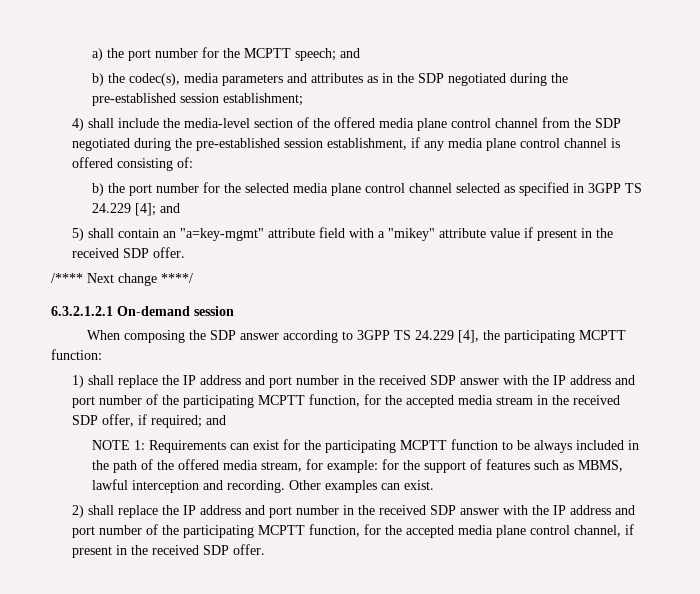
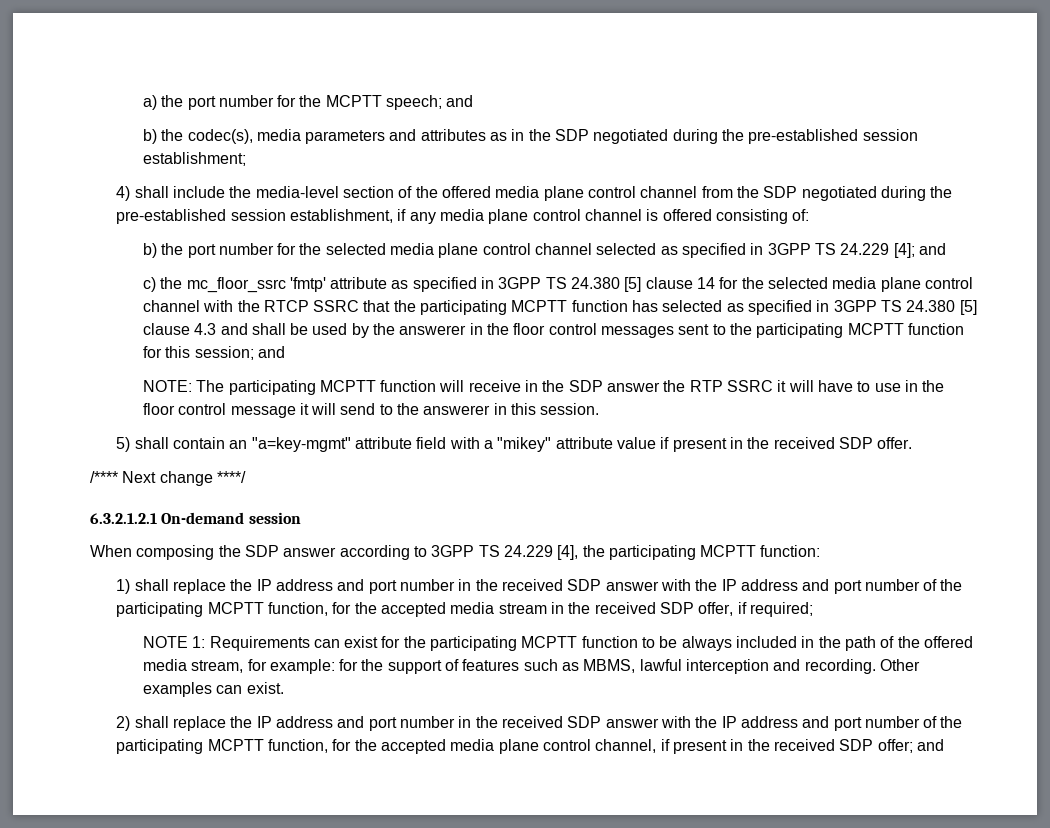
(181, 208) none -> [142,277,973,293] [142,300,977,315] [142,323,964,338] [142,346,285,360] [142,380,945,395] [142,403,600,418] // c) the mc_floor_ssrc 'fmtp' attribute as specified in 3GPP TS 24.380 [5] clause 14 for the selected media plane control channel with the RTCP SSRC that the participating MCPTT function has selected as specified in 3GPP TS 24.380 [5] clause 4.3 and shall be used by the answerer in the floor control messages sent to the participating MCPTT function for this session; and // NOTE: The participating MCPTT function will receive in the SDP answer the RTP SSRC it will have to use in the floor control message it will send to the answerer in this session.
[205,415,226,425] and -> (813, 609) none
[232,544,265,555] offer. -> [877,739,944,753] offer; and

